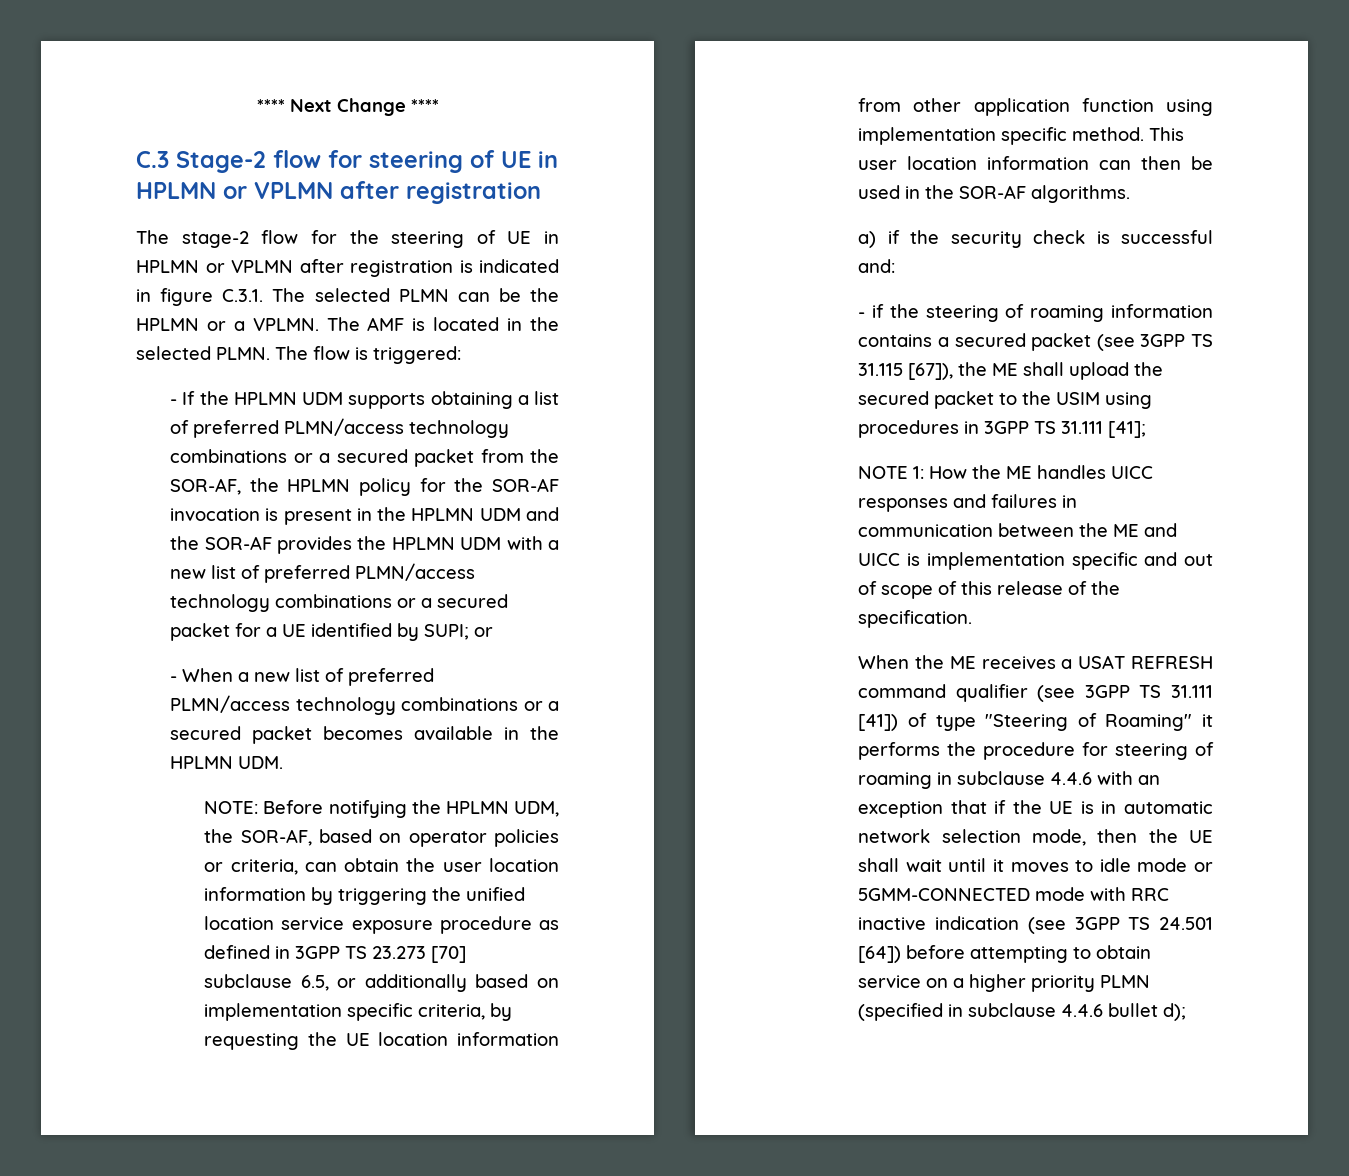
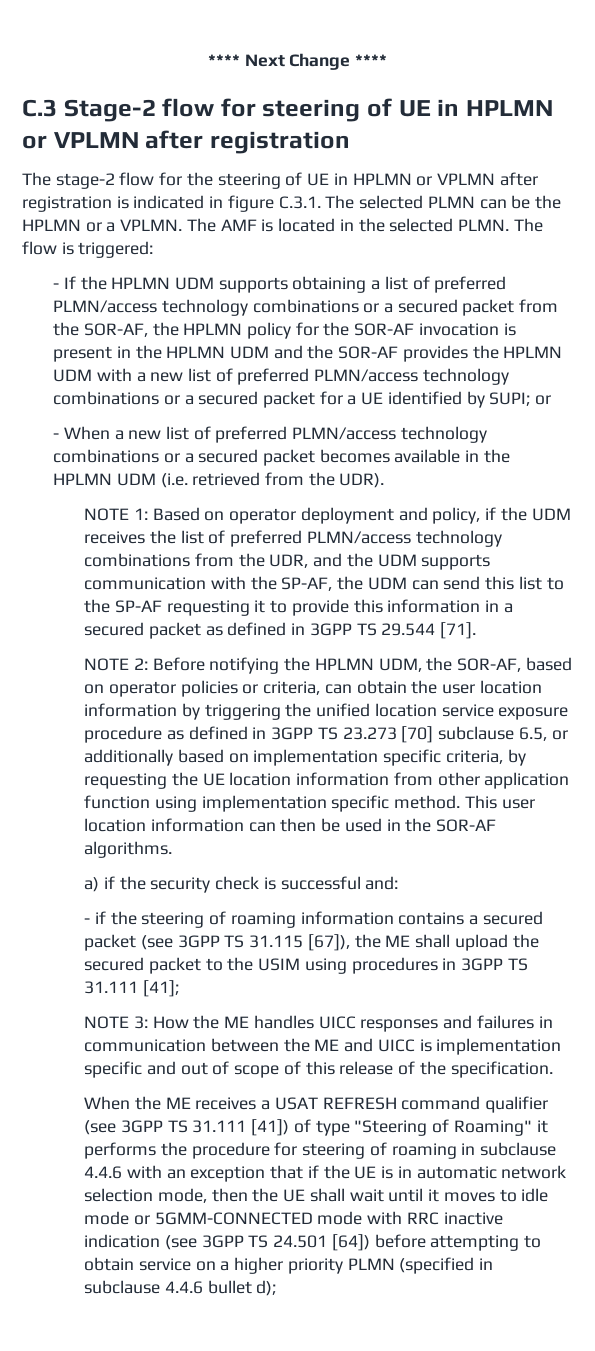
[238,756,284,769] [204,801,259,814] UDM. // NOTE: -> [116,472,385,488] [84,507,571,524] [84,530,502,547] [84,553,491,570] [84,576,564,591] [84,599,513,616] [84,622,477,639] [84,658,148,671] UDM (i.e. retrieved from the UDR). // NOTE 1: Based on operator deployment and policy, if the UDM receives the list of preferred PLMN/access technology combinations from the UDR, and the UDM supports communication with the SP-AF, the UDM can send this list to the SP-AF requesting it to provide this information in a secured packet as defined in 3GPP TS 29.544 [71]. // NOTE 2:
[913,466,925,479] 1: -> [133,1016,148,1029] 3:

